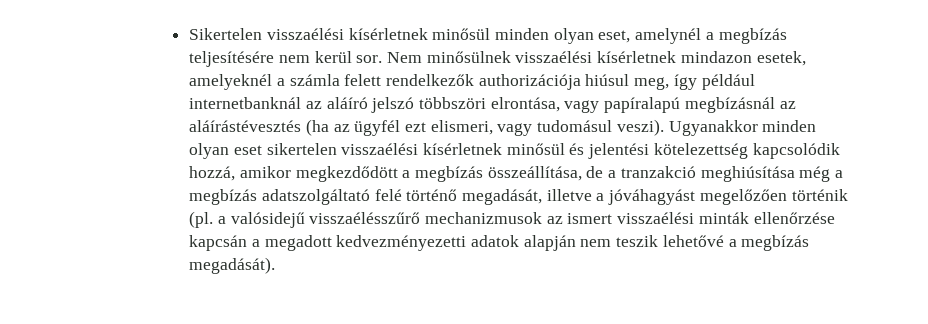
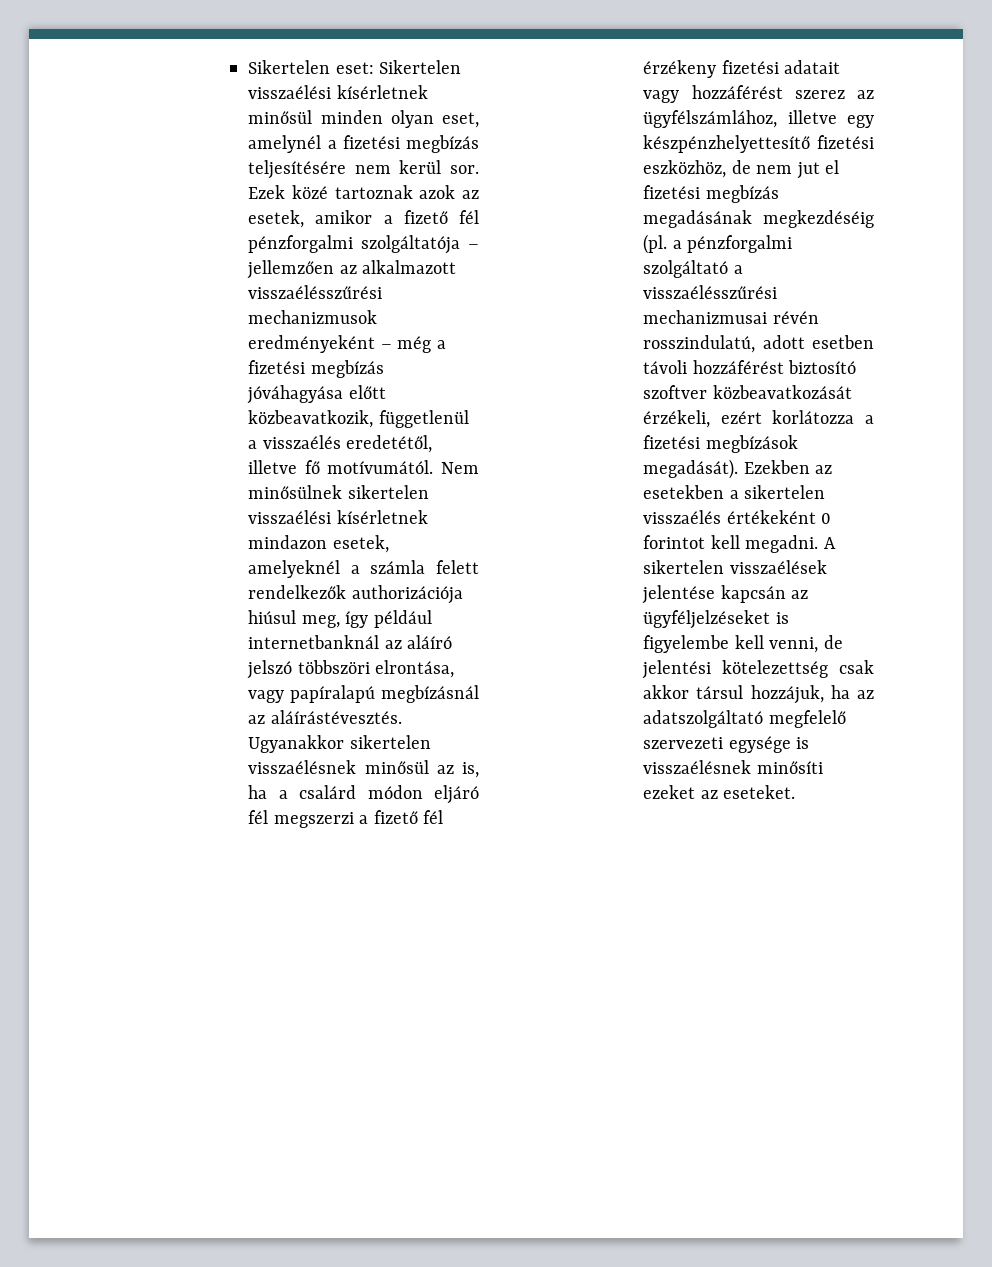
[189,28,263,40] Sikertelen -> [248,60,462,74] Sikertelen eset: Sikertelen
(714, 36) none -> [342,135,400,149] fizetési
(383, 59) none -> [248,185,480,199] [248,210,480,228] [248,235,479,254] [247,260,457,279] [248,285,383,299] [248,310,378,324] [248,335,446,353] [248,360,384,378] [247,385,386,404] [248,410,469,428] [248,435,433,453] [248,460,434,474] Ezek közé tartoznak azok az esetek, amikor a fizető fél pénzforgalmi szolgáltatója – jellemzően az alkalmazott visszaélésszűrési mechanizmusok eredményeként – még a fizetési megbízás jóváhagyása előtt közbeavatkozik, függetlenül a visszaélés eredetétől, illetve fő motívumától.
(511, 57) none -> [347,485,429,499] sikertelen
[189,119,817,136] [189,143,840,159] [189,166,844,182] [189,189,848,205] [189,211,835,228] [189,235,810,251] [189,257,276,274] aláírástévesztés (ha az ügyfél ezt elismeri, vagy tudomásul veszi). Ugyanakkor minden olyan eset sikertelen visszaélési kísérletnek minősül és jelentési kötelezettség kapcsolódik hozzá, amikor megkezdődött a megbízás összeállítása, de a tranzakció meghiúsítása még a megbízás adatszolgáltató felé történő megadását, illetve a jóváhagyást megelőzően történik (pl. a valósidejű visszaélésszűrő mechanizmusok az ismert visszaélési minták ellenőrzése kapcsán a megadott kedvezményezetti adatok alapján nem teszik lehetővé a megbízás megadását). -> [270,710,402,724] [248,735,431,753] [248,760,480,778] [248,785,480,804] [248,810,443,828] [643,60,841,78] [643,85,874,103] [643,110,874,128] [643,135,874,153] [643,160,839,179] [643,185,779,203] [643,210,874,228] [643,234,793,254] [643,260,743,278] [643,285,778,299] [643,310,819,324] [643,335,874,353] [643,360,857,374] [643,385,852,399] [643,410,874,428] [643,435,798,453] [643,459,833,479] [643,485,826,499] [643,510,832,524] [643,535,836,553] [643,560,827,574] [642,585,809,604] [643,610,789,629] [643,635,843,653] [642,660,874,679] [643,685,874,704] [643,710,846,728] [643,736,810,753] [643,760,823,774] [643,785,796,799] aláírástévesztés. Ugyanakkor sikertelen visszaélésnek minősül az is, ha a csalárd módon eljáró fél megszerzi a fizető fél érzékeny fizetési adatait vagy hozzáférést szerez az ügyfélszámlához, illetve egy készpénzhelyettesítő fizetési eszközhöz, de nem jut el fizetési megbízás megadásának megkezdéséig (pl. a pénzforgalmi szolgáltató a visszaélésszűrési mechanizmusai révén rosszindulatú, adott esetben távoli hozzáférést biztosító szoftver közbeavatkozását érzékeli, ezért korlátozza a fizetési megbízások megadását). Ezekben az esetekben a sikertelen visszaélés értékeként 0 forintot kell megadni. A sikertelen visszaélések jelentése kapcsán az ügyféljelzéseket is figyelembe kell venni, de jelentési kötelezettség csak akkor társul hozzájuk, ha az adatszolgáltató megfelelő szervezeti egysége is visszaélésnek minősíti ezeket az eseteket.

